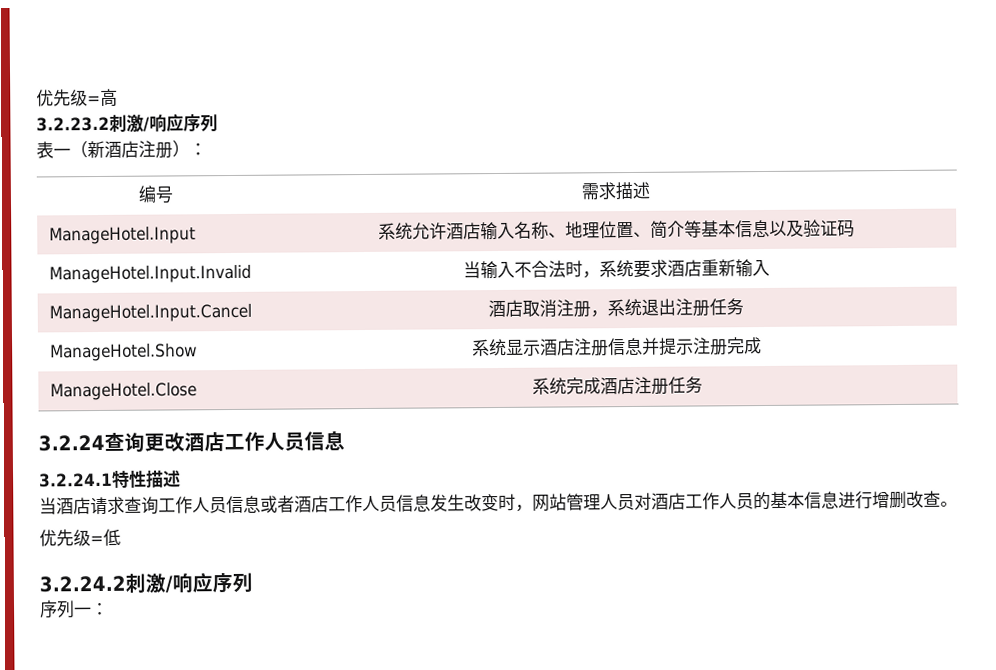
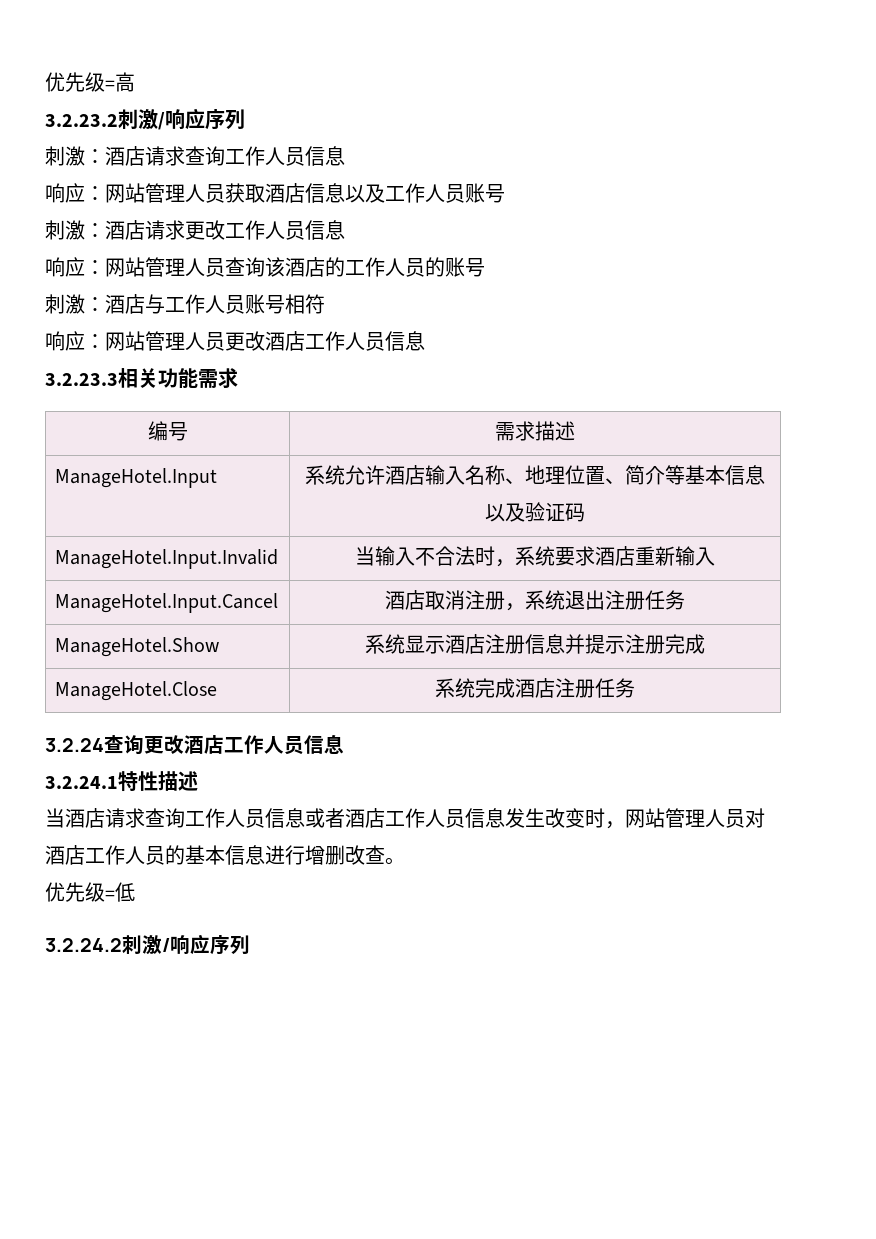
[36,140,207,159] 表一（新酒店注册）： -> [45,146,345,166] [45,183,505,203] [45,220,345,240] [45,257,485,277] [45,294,325,314] [45,331,425,351] [45,368,238,389] 刺激：酒店请求查询工作人员信息 // 响应：网站管理人员获取酒店信息以及工作人员账号 // 刺激：酒店请求更改工作人员信息 // 响应：网站管理人员查询该酒店的工作人员的账号 // 刺激：酒店与工作人员账号相符 // 响应：网站管理人员更改酒店工作人员信息 // 3.2.23.3相关功能需求
[39,600,109,619] // 序列一： -> (250, 945) none

